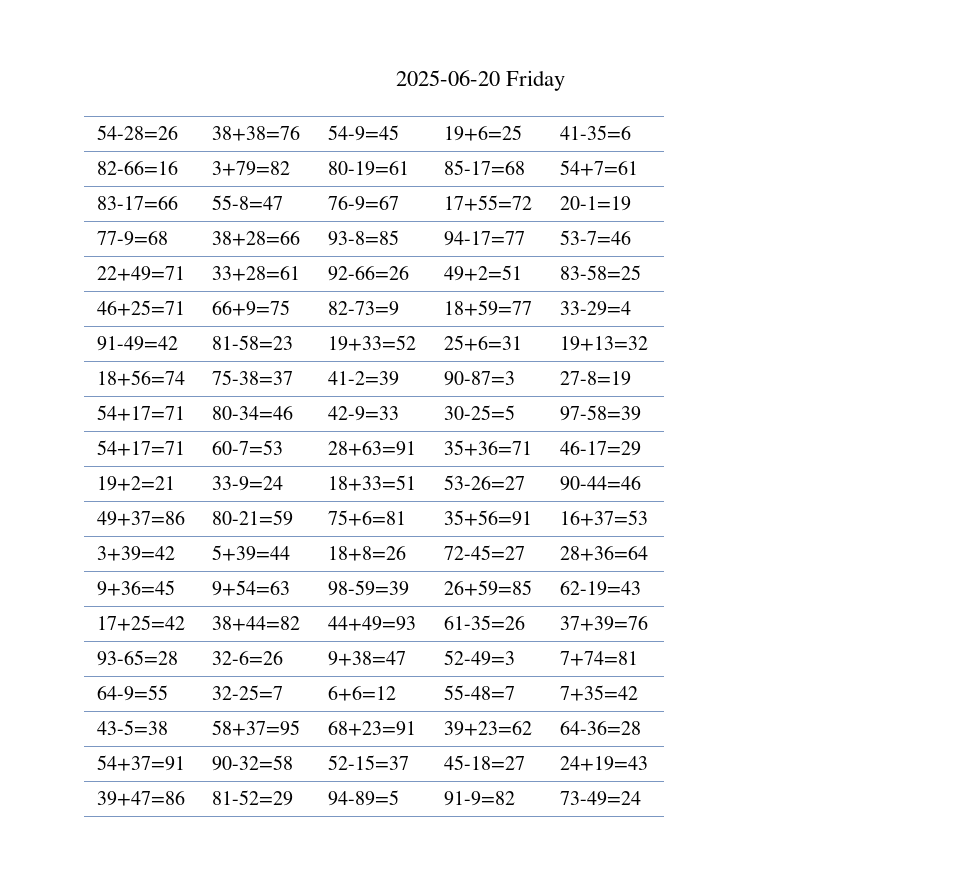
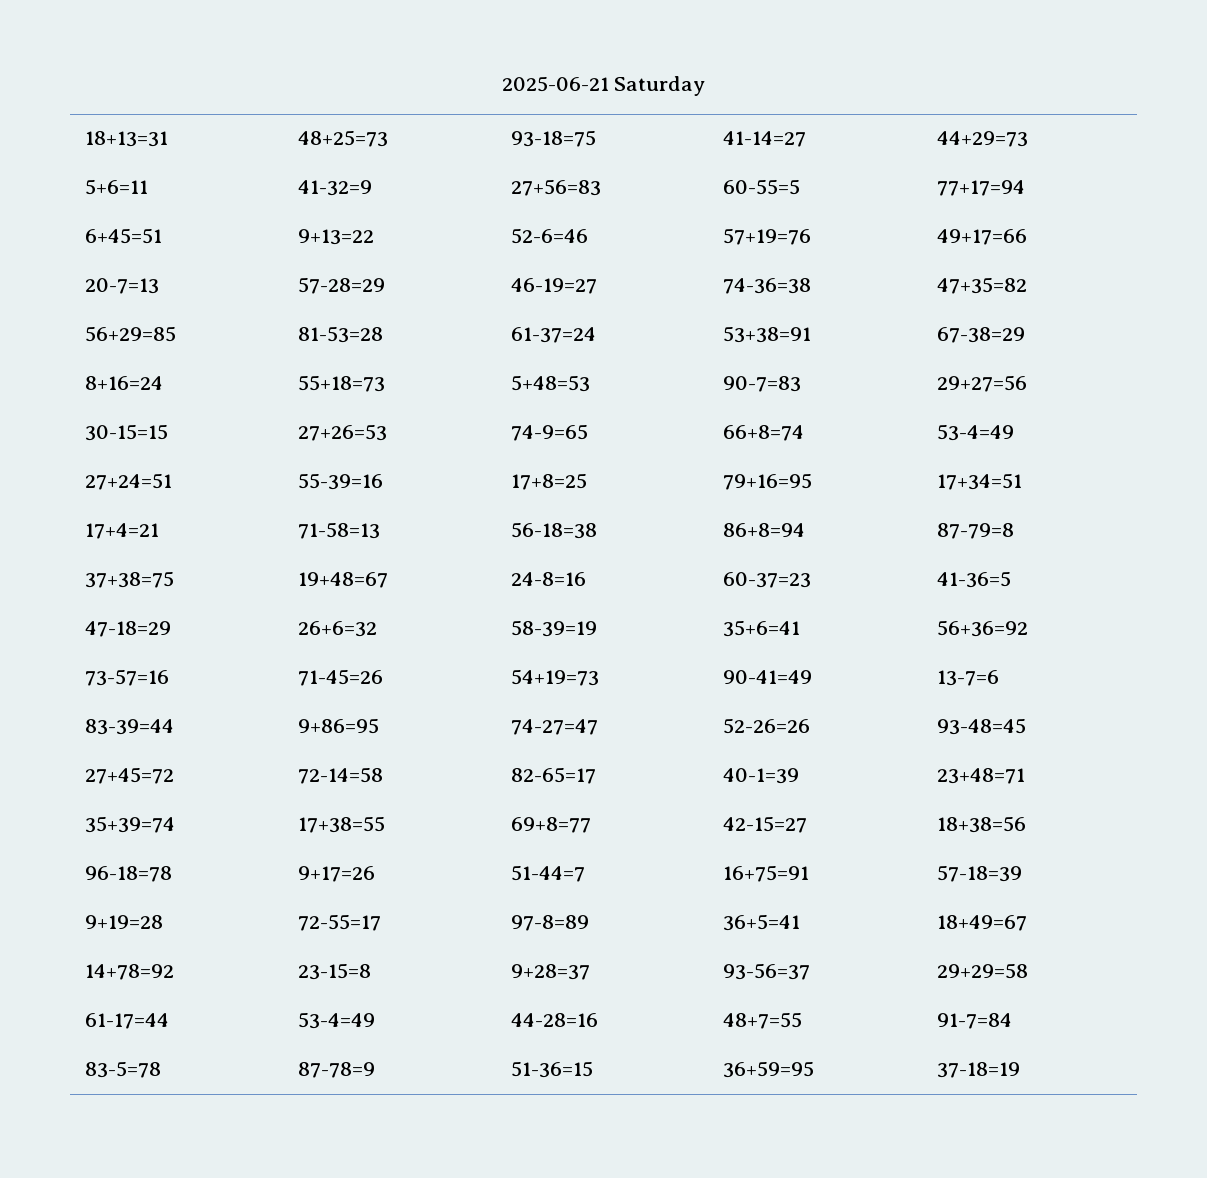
[395,70,566,91] [97,125,179,140] [212,125,301,141] [328,125,400,141] [444,125,523,141] [560,125,632,140] [97,160,179,175] [212,161,291,176] [328,160,410,176] [444,160,526,175] [560,160,639,176] [97,195,179,210] [212,195,284,210] [328,195,400,211] [444,195,533,211] [560,196,632,211] [97,230,169,246] [212,230,301,246] [328,230,400,246] [444,231,526,246] [560,230,632,245] [97,266,186,281] [212,265,301,281] [328,265,410,281] [444,265,523,281] [560,265,642,280] [97,300,186,316] [212,300,291,316] [328,301,400,316] [444,300,533,316] [560,301,632,316] [97,336,179,351] [212,335,294,350] [328,335,417,351] [444,335,523,351] [560,336,649,351] [97,370,186,386] [212,370,294,385] [328,371,400,386] [444,371,516,386] [560,371,632,386] [97,405,186,421] [212,405,294,420] [328,406,400,421] [444,405,516,420] [560,405,642,421] [97,440,186,456] [212,440,284,455] [328,440,417,456] [444,440,533,456] [560,440,642,456] [97,476,176,491] [212,476,284,491] [328,475,417,491] [444,475,526,490] [560,475,642,491] [97,510,186,526] [212,510,294,526] [328,510,407,526] [444,510,533,526] [560,510,649,526] [97,546,176,561] [212,545,291,561] [328,545,407,561] [444,545,526,560] [560,545,649,561] [97,580,176,596] [212,580,291,596] [328,580,410,596] [444,580,533,596] [560,580,642,596] [97,615,186,631] [212,616,301,631] [328,616,417,631] [444,615,526,630] [560,615,649,631] [97,650,179,666] [212,650,284,665] [328,651,407,666] [444,650,516,666] [560,651,639,666] [97,685,169,701] [212,685,284,700] [328,685,397,701] [444,685,516,700] [560,685,639,701] [97,720,169,735] [212,720,301,736] [328,720,417,736] [444,720,533,736] [560,720,642,735] [97,755,186,771] [212,755,294,771] [328,755,410,770] [444,755,526,770] [560,756,649,771] [97,790,186,806] [212,790,294,806] [328,790,400,806] [444,791,516,806] [560,791,642,806] 2025-06-20 Friday // 54-28=26 | 38+38=76 | 54-9=45 | 19+6=25 | 41-35=6 // 82-66=16 | 3+79=82 | 80-19=61 | 85-17=68 | 54+7=61 // 83-17=66 | 55-8=47 | 76-9=67 | 17+55=72 | 20-1=19 // 77-9=68 | 38+28=66 | 93-8=85 | 94-17=77 | 53-7=46 // 22+49=71 | 33+28=61 | 92-66=26 | 49+2=51 | 83-58=25 // 46+25=71 | 66+9=75 | 82-73=9 | 18+59=77 | 33-29=4 // 91-49=42 | 81-58=23 | 19+33=52 | 25+6=31 | 19+13=32 // 18+56=74 | 75-38=37 | 41-2=39 | 90-87=3 | 27-8=19 // 54+17=71 | 80-34=46 | 42-9=33 | 30-25=5 | 97-58=39 // 54+17=71 | 60-7=53 | 28+63=91 | 35+36=71 | 46-17=29 // 19+2=21 | 33-9=24 | 18+33=51 | 53-26=27 | 90-44=46 // 49+37=86 | 80-21=59 | 75+6=81 | 35+56=91 | 16+37=53 // 3+39=42 | 5+39=44 | 18+8=26 | 72-45=27 | 28+36=64 // 9+36=45 | 9+54=63 | 98-59=39 | 26+59=85 | 62-19=43 // 17+25=42 | 38+44=82 | 44+49=93 | 61-35=26 | 37+39=76 // 93-65=28 | 32-6=26 | 9+38=47 | 52-49=3 | 7+74=81 // 64-9=55 | 32-25=7 | 6+6=12 | 55-48=7 | 7+35=42 // 43-5=38 | 58+37=95 | 68+23=91 | 39+23=62 | 64-36=28 // 54+37=91 | 90-32=58 | 52-15=37 | 45-18=27 | 24+19=43 // 39+47=86 | 81-52=29 | 94-89=5 | 91-9=82 | 73-49=24 -> [501,76,706,96] [85,131,169,147] [298,130,389,147] [511,130,597,147] [723,131,807,147] [937,131,1029,147] [85,179,149,195] [298,180,373,196] [511,179,602,196] [723,179,801,195] [937,180,1026,196] [85,228,163,244] [298,229,375,245] [511,228,589,244] [723,228,812,245] [937,229,1028,245] [85,278,160,294] [298,277,386,294] [511,278,598,294] [723,278,812,294] [937,277,1028,294] [85,326,177,342] [298,326,384,343] [511,327,597,343] [723,326,812,343] [937,327,1026,343] [85,376,164,390] [298,375,386,392] [511,375,591,392] [723,376,802,392] [937,375,1028,392] [85,424,169,441] [298,424,388,441] [511,424,589,441] [723,425,805,441] [937,424,1015,441] [85,473,173,490] [298,473,384,490] [511,473,588,490] [723,473,813,490] [937,473,1023,490] [85,523,160,539] [298,522,381,539] [511,522,598,539] [723,523,806,537] [937,523,1015,539] [85,571,175,588] [298,572,389,588] [511,572,587,586] [723,572,812,588] [937,571,1012,588] [85,621,172,637] [298,621,378,637] [511,620,598,637] [723,620,801,637] [937,620,1029,637] [85,669,170,686] [298,669,384,686] [511,669,600,686] [723,670,813,684] [937,670,1000,686] [85,719,175,735] [298,718,380,734] [511,719,599,735] [723,718,811,734] [937,718,1027,735] [85,767,175,784] [298,767,384,784] [511,767,597,784] [723,768,800,784] [937,768,1026,784] [85,816,176,833] [298,816,386,833] [511,817,592,833] [723,816,808,833] [937,816,1027,833] [85,866,173,882] [298,866,376,882] [511,865,586,882] [723,865,810,882] [937,865,1023,882] [85,915,164,929] [298,914,382,931] [511,915,590,931] [723,914,801,931] [937,915,1028,931] [85,964,175,980] [298,963,372,980] [511,964,591,980] [723,963,811,980] [937,963,1029,979] [85,1013,170,1029] [298,1012,376,1029] [511,1013,599,1027] [723,1012,803,1029] [937,1013,1013,1029] [85,1061,162,1078] [298,1062,376,1078] [511,1061,594,1078] [723,1061,815,1078] [937,1062,1021,1078] 2025-06-21 Saturday // 18+13=31 | 48+25=73 | 93-18=75 | 41-14=27 | 44+29=73 // 5+6=11 | 41-32=9 | 27+56=83 | 60-55=5 | 77+17=94 // 6+45=51 | 9+13=22 | 52-6=46 | 57+19=76 | 49+17=66 // 20-7=13 | 57-28=29 | 46-19=27 | 74-36=38 | 47+35=82 // 56+29=85 | 81-53=28 | 61-37=24 | 53+38=91 | 67-38=29 // 8+16=24 | 55+18=73 | 5+48=53 | 90-7=83 | 29+27=56 // 30-15=15 | 27+26=53 | 74-9=65 | 66+8=74 | 53-4=49 // 27+24=51 | 55-39=16 | 17+8=25 | 79+16=95 | 17+34=51 // 17+4=21 | 71-58=13 | 56-18=38 | 86+8=94 | 87-79=8 // 37+38=75 | 19+48=67 | 24-8=16 | 60-37=23 | 41-36=5 // 47-18=29 | 26+6=32 | 58-39=19 | 35+6=41 | 56+36=92 // 73-57=16 | 71-45=26 | 54+19=73 | 90-41=49 | 13-7=6 // 83-39=44 | 9+86=95 | 74-27=47 | 52-26=26 | 93-48=45 // 27+45=72 | 72-14=58 | 82-65=17 | 40-1=39 | 23+48=71 // 35+39=74 | 17+38=55 | 69+8=77 | 42-15=27 | 18+38=56 // 96-18=78 | 9+17=26 | 51-44=7 | 16+75=91 | 57-18=39 // 9+19=28 | 72-55=17 | 97-8=89 | 36+5=41 | 18+49=67 // 14+78=92 | 23-15=8 | 9+28=37 | 93-56=37 | 29+29=58 // 61-17=44 | 53-4=49 | 44-28=16 | 48+7=55 | 91-7=84 // 83-5=78 | 87-78=9 | 51-36=15 | 36+59=95 | 37-18=19

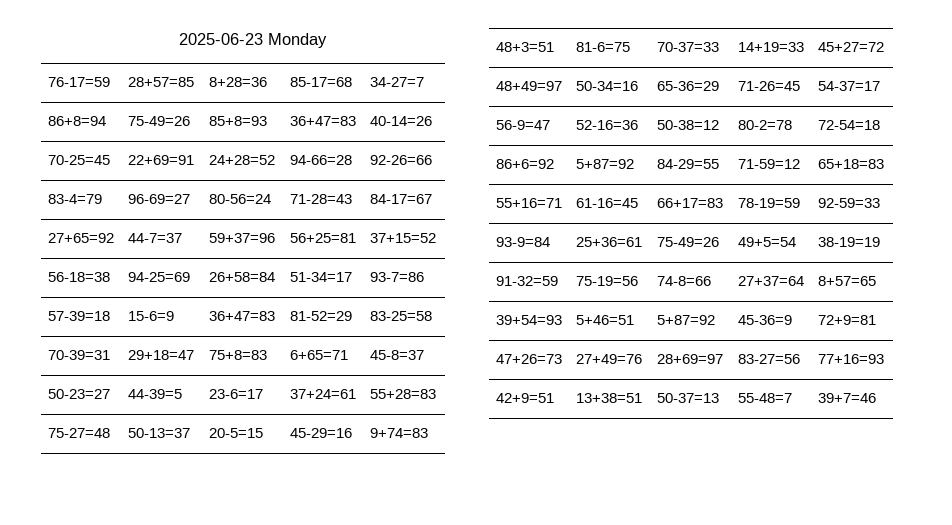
[501,76,706,96] [85,131,169,147] [298,130,389,147] [511,130,597,147] [723,131,807,147] [937,131,1029,147] [85,179,149,195] [298,180,373,196] [511,179,602,196] [723,179,801,195] [937,180,1026,196] [85,228,163,244] [298,229,375,245] [511,228,589,244] [723,228,812,245] [937,229,1028,245] [85,278,160,294] [298,277,386,294] [511,278,598,294] [723,278,812,294] [937,277,1028,294] [85,326,177,342] [298,326,384,343] [511,327,597,343] [723,326,812,343] [937,327,1026,343] [85,376,164,390] [298,375,386,392] [511,375,591,392] [723,376,802,392] [937,375,1028,392] [85,424,169,441] [298,424,388,441] [511,424,589,441] [723,425,805,441] [937,424,1015,441] [85,473,173,490] [298,473,384,490] [511,473,588,490] [723,473,813,490] [937,473,1023,490] [85,523,160,539] [298,522,381,539] [511,522,598,539] [723,523,806,537] [937,523,1015,539] [85,571,175,588] [298,572,389,588] [511,572,587,586] [723,572,812,588] [937,571,1012,588] [85,621,172,637] [298,621,378,637] [511,620,598,637] [723,620,801,637] [937,620,1029,637] [85,669,170,686] [298,669,384,686] [511,669,600,686] [723,670,813,684] [937,670,1000,686] [85,719,175,735] [298,718,380,734] [511,719,599,735] [723,718,811,734] [937,718,1027,735] [85,767,175,784] [298,767,384,784] [511,767,597,784] [723,768,800,784] [937,768,1026,784] [85,816,176,833] [298,816,386,833] [511,817,592,833] [723,816,808,833] [937,816,1027,833] [85,866,173,882] [298,866,376,882] [511,865,586,882] [723,865,810,882] [937,865,1023,882] [85,915,164,929] [298,914,382,931] [511,915,590,931] [723,914,801,931] [937,915,1028,931] [85,964,175,980] [298,963,372,980] [511,964,591,980] [723,963,811,980] [937,963,1029,979] [85,1013,170,1029] [298,1012,376,1029] [511,1013,599,1027] [723,1012,803,1029] [937,1013,1013,1029] [85,1061,162,1078] [298,1062,376,1078] [511,1061,594,1078] [723,1061,815,1078] [937,1062,1021,1078] 2025-06-21 Saturday // 18+13=31 | 48+25=73 | 93-18=75 | 41-14=27 | 44+29=73 // 5+6=11 | 41-32=9 | 27+56=83 | 60-55=5 | 77+17=94 // 6+45=51 | 9+13=22 | 52-6=46 | 57+19=76 | 49+17=66 // 20-7=13 | 57-28=29 | 46-19=27 | 74-36=38 | 47+35=82 // 56+29=85 | 81-53=28 | 61-37=24 | 53+38=91 | 67-38=29 // 8+16=24 | 55+18=73 | 5+48=53 | 90-7=83 | 29+27=56 // 30-15=15 | 27+26=53 | 74-9=65 | 66+8=74 | 53-4=49 // 27+24=51 | 55-39=16 | 17+8=25 | 79+16=95 | 17+34=51 // 17+4=21 | 71-58=13 | 56-18=38 | 86+8=94 | 87-79=8 // 37+38=75 | 19+48=67 | 24-8=16 | 60-37=23 | 41-36=5 // 47-18=29 | 26+6=32 | 58-39=19 | 35+6=41 | 56+36=92 // 73-57=16 | 71-45=26 | 54+19=73 | 90-41=49 | 13-7=6 // 83-39=44 | 9+86=95 | 74-27=47 | 52-26=26 | 93-48=45 // 27+45=72 | 72-14=58 | 82-65=17 | 40-1=39 | 23+48=71 // 35+39=74 | 17+38=55 | 69+8=77 | 42-15=27 | 18+38=56 // 96-18=78 | 9+17=26 | 51-44=7 | 16+75=91 | 57-18=39 // 9+19=28 | 72-55=17 | 97-8=89 | 36+5=41 | 18+49=67 // 14+78=92 | 23-15=8 | 9+28=37 | 93-56=37 | 29+29=58 // 61-17=44 | 53-4=49 | 44-28=16 | 48+7=55 | 91-7=84 // 83-5=78 | 87-78=9 | 51-36=15 | 36+59=95 | 37-18=19 -> [178,33,327,48] [47,77,110,87] [127,77,194,87] [208,77,267,87] [289,77,352,87] [369,77,424,87] [47,116,106,126] [127,116,190,126] [208,116,267,126] [289,116,356,126] [369,116,432,126] [47,155,110,165] [127,155,194,165] [208,155,275,165] [289,155,352,165] [369,155,432,165] [47,194,102,204] [127,194,190,204] [208,194,271,204] [289,194,352,204] [369,194,432,204] [47,233,114,243] [127,233,182,243] [208,233,275,243] [289,233,356,243] [369,233,436,243] [47,272,110,282] [127,272,190,282] [208,272,275,282] [289,272,352,282] [369,272,424,282] [47,311,110,321] [127,311,174,321] [208,311,275,321] [289,311,352,321] [369,311,432,321] [47,350,110,360] [127,350,194,360] [208,350,267,360] [289,350,348,360] [369,350,424,360] [47,389,110,399] [127,389,182,399] [208,389,263,399] [289,389,356,399] [369,389,436,399] [47,428,110,438] [127,428,190,438] [208,428,263,438] [289,428,352,438] [369,428,428,438] [495,42,554,52] [575,42,630,52] [656,42,719,52] [737,42,804,52] [817,42,884,52] [495,81,562,91] [575,81,638,91] [656,81,719,91] [737,81,800,91] [817,81,880,91] [495,120,550,130] [575,120,638,130] [656,120,719,130] [737,120,792,130] [817,120,880,130] [495,159,554,169] [575,159,634,169] [656,159,719,169] [737,159,800,169] [817,159,884,169] [495,198,562,208] [575,198,638,208] [656,198,723,208] [737,198,800,208] [817,198,880,208] [495,237,550,247] [575,237,642,247] [656,237,719,247] [737,237,796,247] [817,237,880,247] [495,276,558,286] [575,276,638,286] [656,276,711,286] [737,276,804,286] [817,276,876,286] [495,315,562,325] [575,315,634,325] [656,315,715,325] [737,315,792,325] [817,315,876,325] [495,354,562,364] [575,354,642,364] [656,354,723,364] [737,354,800,364] [817,354,884,364] [495,393,554,403] [575,393,642,403] [656,393,719,403] [737,393,792,403] [817,393,876,403] 2025-06-23 Monday // 76-17=59 | 28+57=85 | 8+28=36 | 85-17=68 | 34-27=7 // 86+8=94 | 75-49=26 | 85+8=93 | 36+47=83 | 40-14=26 // 70-25=45 | 22+69=91 | 24+28=52 | 94-66=28 | 92-26=66 // 83-4=79 | 96-69=27 | 80-56=24 | 71-28=43 | 84-17=67 // 27+65=92 | 44-7=37 | 59+37=96 | 56+25=81 | 37+15=52 // 56-18=38 | 94-25=69 | 26+58=84 | 51-34=17 | 93-7=86 // 57-39=18 | 15-6=9 | 36+47=83 | 81-52=29 | 83-25=58 // 70-39=31 | 29+18=47 | 75+8=83 | 6+65=71 | 45-8=37 // 50-23=27 | 44-39=5 | 23-6=17 | 37+24=61 | 55+28=83 // 75-27=48 | 50-13=37 | 20-5=15 | 45-29=16 | 9+74=83 // 48+3=51 | 81-6=75 | 70-37=33 | 14+19=33 | 45+27=72 // 48+49=97 | 50-34=16 | 65-36=29 | 71-26=45 | 54-37=17 // 56-9=47 | 52-16=36 | 50-38=12 | 80-2=78 | 72-54=18 // 86+6=92 | 5+87=92 | 84-29=55 | 71-59=12 | 65+18=83 // 55+16=71 | 61-16=45 | 66+17=83 | 78-19=59 | 92-59=33 // 93-9=84 | 25+36=61 | 75-49=26 | 49+5=54 | 38-19=19 // 91-32=59 | 75-19=56 | 74-8=66 | 27+37=64 | 8+57=65 // 39+54=93 | 5+46=51 | 5+87=92 | 45-36=9 | 72+9=81 // 47+26=73 | 27+49=76 | 28+69=97 | 83-27=56 | 77+16=93 // 42+9=51 | 13+38=51 | 50-37=13 | 55-48=7 | 39+7=46

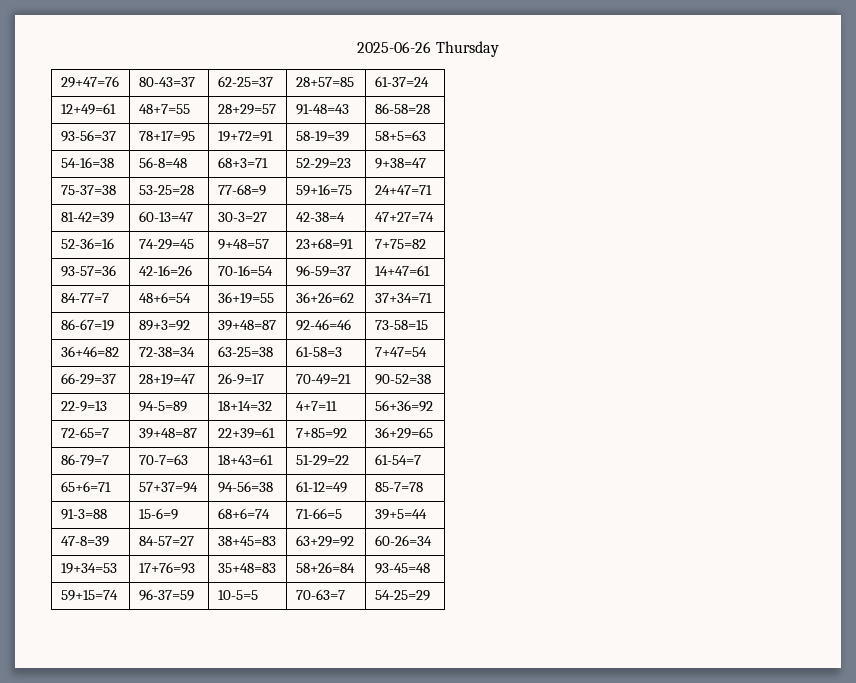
[178,33,327,48] [47,77,110,87] [127,77,194,87] [208,77,267,87] [289,77,352,87] [369,77,424,87] [47,116,106,126] [127,116,190,126] [208,116,267,126] [289,116,356,126] [369,116,432,126] [47,155,110,165] [127,155,194,165] [208,155,275,165] [289,155,352,165] [369,155,432,165] [47,194,102,204] [127,194,190,204] [208,194,271,204] [289,194,352,204] [369,194,432,204] [47,233,114,243] [127,233,182,243] [208,233,275,243] [289,233,356,243] [369,233,436,243] [47,272,110,282] [127,272,190,282] [208,272,275,282] [289,272,352,282] [369,272,424,282] [47,311,110,321] [127,311,174,321] [208,311,275,321] [289,311,352,321] [369,311,432,321] [47,350,110,360] [127,350,194,360] [208,350,267,360] [289,350,348,360] [369,350,424,360] [47,389,110,399] [127,389,182,399] [208,389,263,399] [289,389,356,399] [369,389,436,399] [47,428,110,438] [127,428,190,438] [208,428,263,438] [289,428,352,438] [369,428,428,438] [495,42,554,52] [575,42,630,52] [656,42,719,52] [737,42,804,52] [817,42,884,52] [495,81,562,91] [575,81,638,91] [656,81,719,91] [737,81,800,91] [817,81,880,91] [495,120,550,130] [575,120,638,130] [656,120,719,130] [737,120,792,130] [817,120,880,130] [495,159,554,169] [575,159,634,169] [656,159,719,169] [737,159,800,169] [817,159,884,169] [495,198,562,208] [575,198,638,208] [656,198,723,208] [737,198,800,208] [817,198,880,208] [495,237,550,247] [575,237,642,247] [656,237,719,247] [737,237,796,247] [817,237,880,247] [495,276,558,286] [575,276,638,286] [656,276,711,286] [737,276,804,286] [817,276,876,286] [495,315,562,325] [575,315,634,325] [656,315,715,325] [737,315,792,325] [817,315,876,325] [495,354,562,364] [575,354,642,364] [656,354,723,364] [737,354,800,364] [817,354,884,364] [495,393,554,403] [575,393,642,403] [656,393,719,403] [737,393,792,403] [817,393,876,403] 2025-06-23 Monday // 76-17=59 | 28+57=85 | 8+28=36 | 85-17=68 | 34-27=7 // 86+8=94 | 75-49=26 | 85+8=93 | 36+47=83 | 40-14=26 // 70-25=45 | 22+69=91 | 24+28=52 | 94-66=28 | 92-26=66 // 83-4=79 | 96-69=27 | 80-56=24 | 71-28=43 | 84-17=67 // 27+65=92 | 44-7=37 | 59+37=96 | 56+25=81 | 37+15=52 // 56-18=38 | 94-25=69 | 26+58=84 | 51-34=17 | 93-7=86 // 57-39=18 | 15-6=9 | 36+47=83 | 81-52=29 | 83-25=58 // 70-39=31 | 29+18=47 | 75+8=83 | 6+65=71 | 45-8=37 // 50-23=27 | 44-39=5 | 23-6=17 | 37+24=61 | 55+28=83 // 75-27=48 | 50-13=37 | 20-5=15 | 45-29=16 | 9+74=83 // 48+3=51 | 81-6=75 | 70-37=33 | 14+19=33 | 45+27=72 // 48+49=97 | 50-34=16 | 65-36=29 | 71-26=45 | 54-37=17 // 56-9=47 | 52-16=36 | 50-38=12 | 80-2=78 | 72-54=18 // 86+6=92 | 5+87=92 | 84-29=55 | 71-59=12 | 65+18=83 // 55+16=71 | 61-16=45 | 66+17=83 | 78-19=59 | 92-59=33 // 93-9=84 | 25+36=61 | 75-49=26 | 49+5=54 | 38-19=19 // 91-32=59 | 75-19=56 | 74-8=66 | 27+37=64 | 8+57=65 // 39+54=93 | 5+46=51 | 5+87=92 | 45-36=9 | 72+9=81 // 47+26=73 | 27+49=76 | 28+69=97 | 83-27=56 | 77+16=93 // 42+9=51 | 13+38=51 | 50-37=13 | 55-48=7 | 39+7=46 -> [357,41,499,57] [60,76,119,88] [138,77,195,87] [217,76,273,87] [295,77,354,87] [374,76,429,87] [60,103,116,115] [138,104,190,114] [217,104,276,115] [295,104,349,115] [374,103,430,114] [60,130,116,142] [138,131,195,142] [217,131,273,142] [295,131,349,142] [374,130,426,141] [60,157,114,168] [138,157,187,168] [217,157,268,168] [295,158,351,169] [374,158,426,169] [60,185,116,195] [138,185,194,195] [217,184,266,196] [295,184,352,196] [374,185,432,195] [60,212,114,223] [138,211,193,222] [217,212,267,222] [295,212,345,222] [374,212,434,222] [60,238,114,249] [138,239,194,250] [217,239,269,250] [295,238,353,250] [374,239,426,249] [60,265,116,277] [138,265,192,276] [217,265,273,276] [295,265,351,277] [374,265,430,276] [60,293,109,303] [138,292,191,303] [217,292,274,304] [295,292,354,303] [374,293,432,303] [60,319,114,331] [138,320,190,331] [217,320,276,331] [295,319,351,331] [374,320,428,330] [60,346,119,357] [138,347,195,357] [217,346,273,357] [295,346,342,357] [374,347,427,357] [60,373,116,385] [138,374,195,385] [217,373,264,385] [295,374,351,385] [374,374,431,385] [60,401,107,412] [138,401,187,412] [217,401,272,411] [295,401,337,411] [374,400,433,412] [60,427,109,438] [138,428,197,439] [217,427,275,439] [295,428,347,439] [374,427,433,439] [60,454,109,466] [138,454,188,465] [217,454,273,465] [295,455,349,466] [374,454,421,465] [60,481,111,492] [138,482,198,493] [217,481,273,493] [295,481,347,493] [374,482,423,492] [60,509,107,520] [138,508,178,520] [217,508,270,519] [295,508,342,519] [374,509,427,520] [60,536,109,547] [138,536,194,546] [217,536,276,546] [295,535,354,547] [374,535,432,546] [60,563,117,574] [138,562,195,574] [217,563,276,573] [295,562,355,573] [374,563,430,574] [60,590,118,601] [138,589,194,601] [217,590,258,600] [295,589,345,600] [374,590,430,601] 2025-06-26 Thursday // 29+47=76 | 80-43=37 | 62-25=37 | 28+57=85 | 61-37=24 // 12+49=61 | 48+7=55 | 28+29=57 | 91-48=43 | 86-58=28 // 93-56=37 | 78+17=95 | 19+72=91 | 58-19=39 | 58+5=63 // 54-16=38 | 56-8=48 | 68+3=71 | 52-29=23 | 9+38=47 // 75-37=38 | 53-25=28 | 77-68=9 | 59+16=75 | 24+47=71 // 81-42=39 | 60-13=47 | 30-3=27 | 42-38=4 | 47+27=74 // 52-36=16 | 74-29=45 | 9+48=57 | 23+68=91 | 7+75=82 // 93-57=36 | 42-16=26 | 70-16=54 | 96-59=37 | 14+47=61 // 84-77=7 | 48+6=54 | 36+19=55 | 36+26=62 | 37+34=71 // 86-67=19 | 89+3=92 | 39+48=87 | 92-46=46 | 73-58=15 // 36+46=82 | 72-38=34 | 63-25=38 | 61-58=3 | 7+47=54 // 66-29=37 | 28+19=47 | 26-9=17 | 70-49=21 | 90-52=38 // 22-9=13 | 94-5=89 | 18+14=32 | 4+7=11 | 56+36=92 // 72-65=7 | 39+48=87 | 22+39=61 | 7+85=92 | 36+29=65 // 86-79=7 | 70-7=63 | 18+43=61 | 51-29=22 | 61-54=7 // 65+6=71 | 57+37=94 | 94-56=38 | 61-12=49 | 85-7=78 // 91-3=88 | 15-6=9 | 68+6=74 | 71-66=5 | 39+5=44 // 47-8=39 | 84-57=27 | 38+45=83 | 63+29=92 | 60-26=34 // 19+34=53 | 17+76=93 | 35+48=83 | 58+26=84 | 93-45=48 // 59+15=74 | 96-37=59 | 10-5=5 | 70-63=7 | 54-25=29

